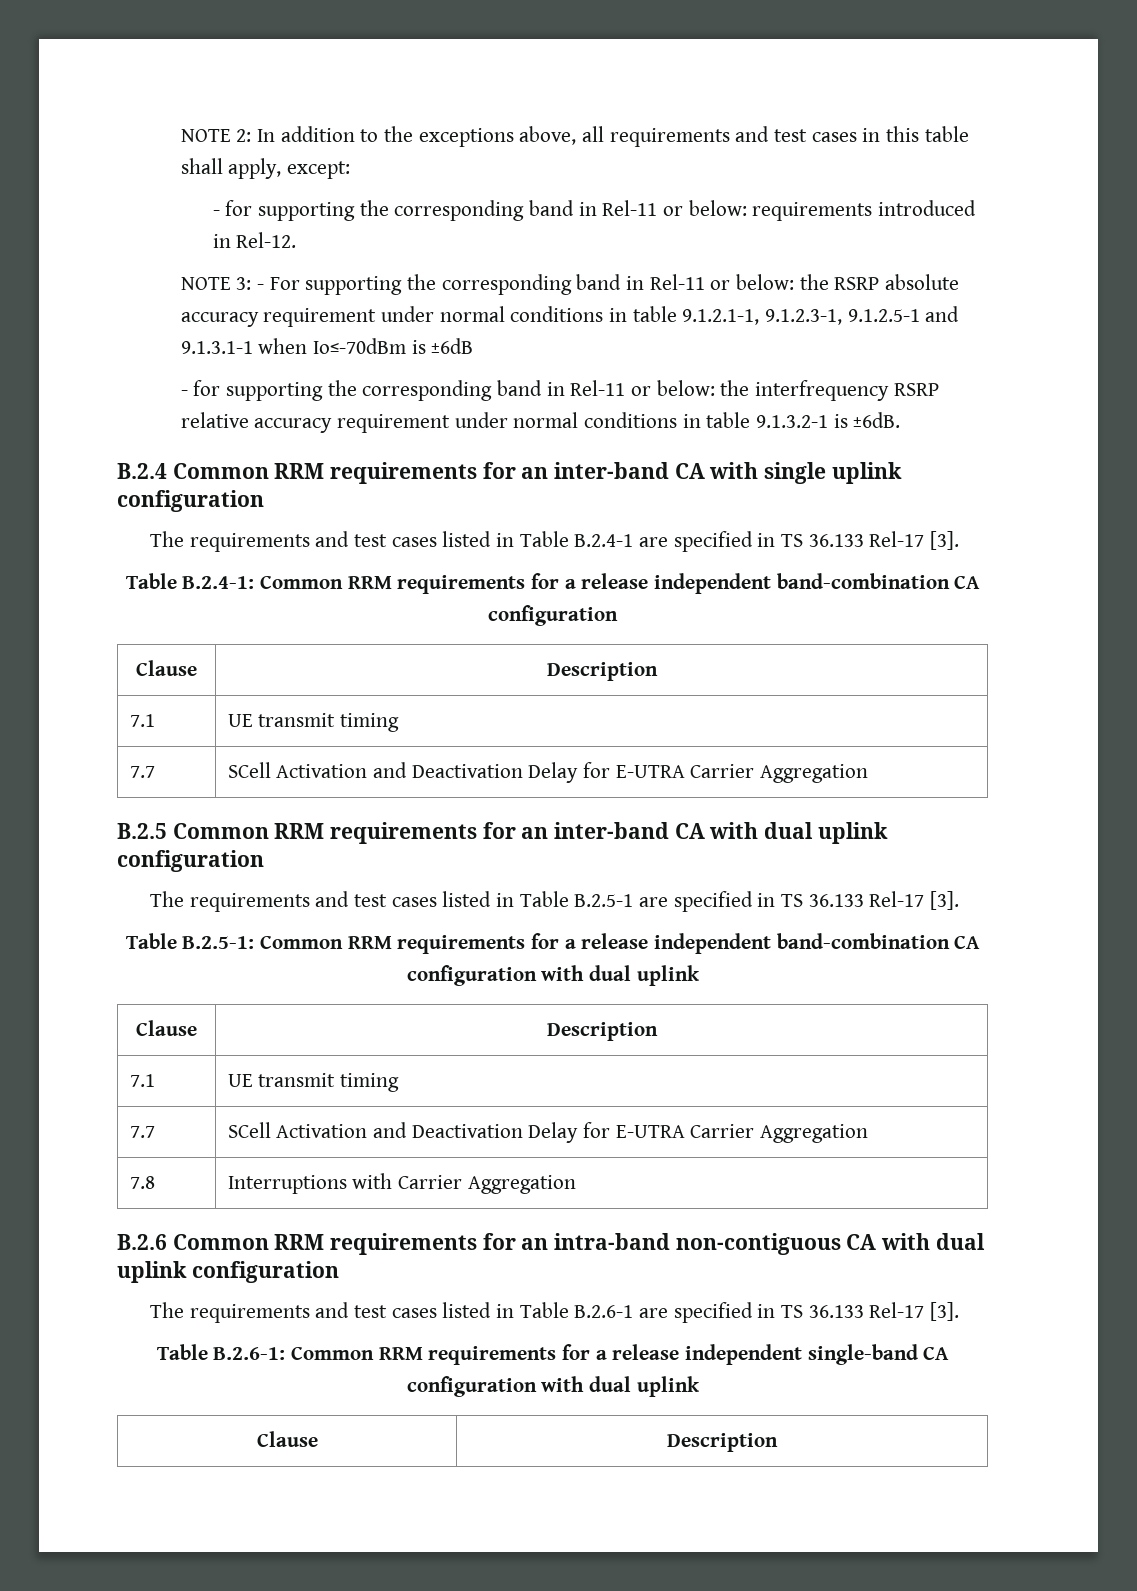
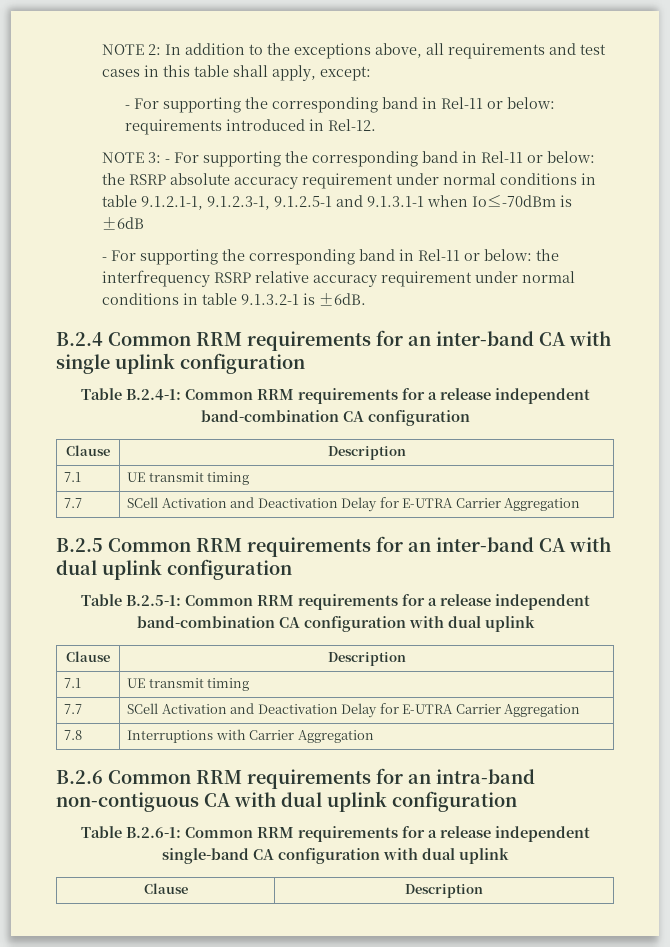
[225,200,253,216] for -> [133,98,159,109] For
[193,380,221,396] for -> [110,250,136,261] For
[149,531,959,552] // The requirements and test cases listed in Table B.2.4-1 are specified in TS 36.133 Rel-17 [3]. -> (305, 363) none
[149,891,959,912] // The requirements and test cases listed in Table B.2.5-1 are specified in TS 36.133 Rel-17 [3]. -> (292, 569) none
[149,1302,959,1323] // The requirements and test cases listed in Table B.2.6-1 are specified in TS 36.133 Rel-17 [3]. -> (517, 801) none

